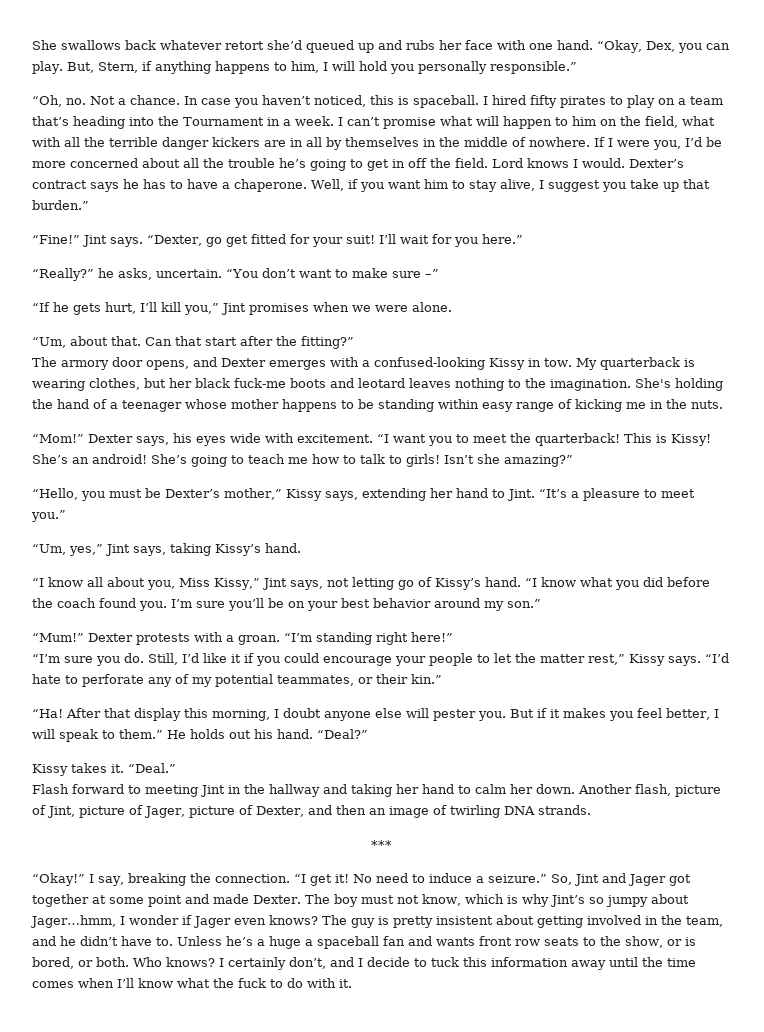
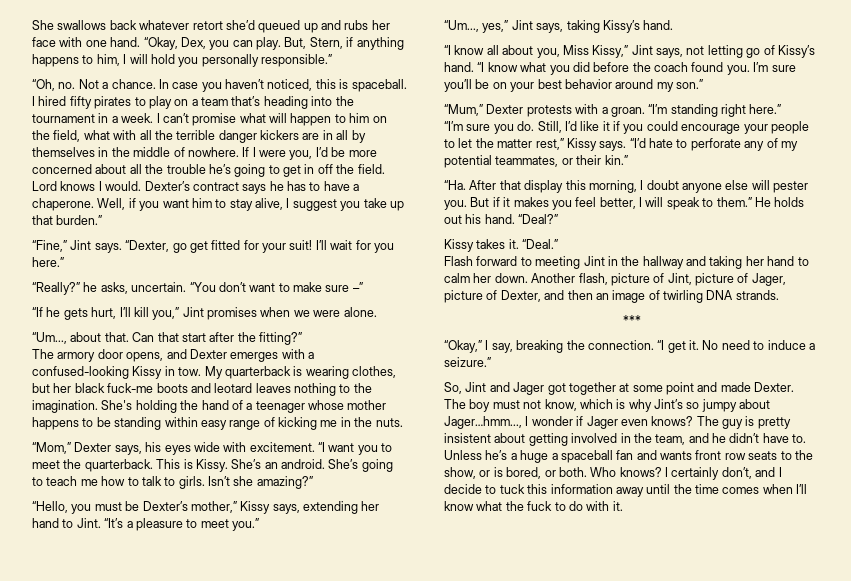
[183,117,264,126] Tournament -> [32,114,95,123] tournament
[32,235,80,244] “Fine!” -> [32,240,67,252] “Fine,”
[32,337,66,348] “Um, -> [32,332,67,344] “Um...,
[32,434,84,443] “Mom!” -> [32,442,71,454] “Mom,”
[535,433,620,446] quarterback! -> [84,459,153,472] quarterback.
[671,434,711,446] Kissy! -> [195,459,228,472] Kissy.
[92,454,147,464] android! -> [281,459,325,469] android.
[406,454,440,467] girls! -> [178,476,205,489] girls.
[32,544,66,555] “Um, -> [444,20,479,32] “Um...,
[32,633,84,642] “Mum!” -> [444,104,483,116] “Mum,”
[411,632,453,642] here!” -> [749,104,782,114] here.”
[32,709,63,718] “Ha! -> [444,180,466,190] “Ha.
[32,873,85,886] “Okay!” -> [444,340,482,353] “Okay,”
[334,874,349,883] it! -> [689,340,699,350] it.
(547, 878) none -> (491, 362) //
[30,915,116,928] Jager…hmm, -> [444,416,522,429] Jager…hmm...,

